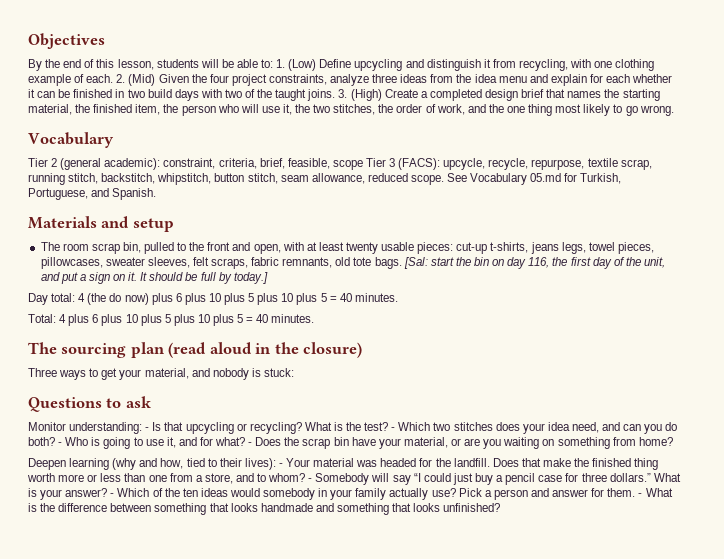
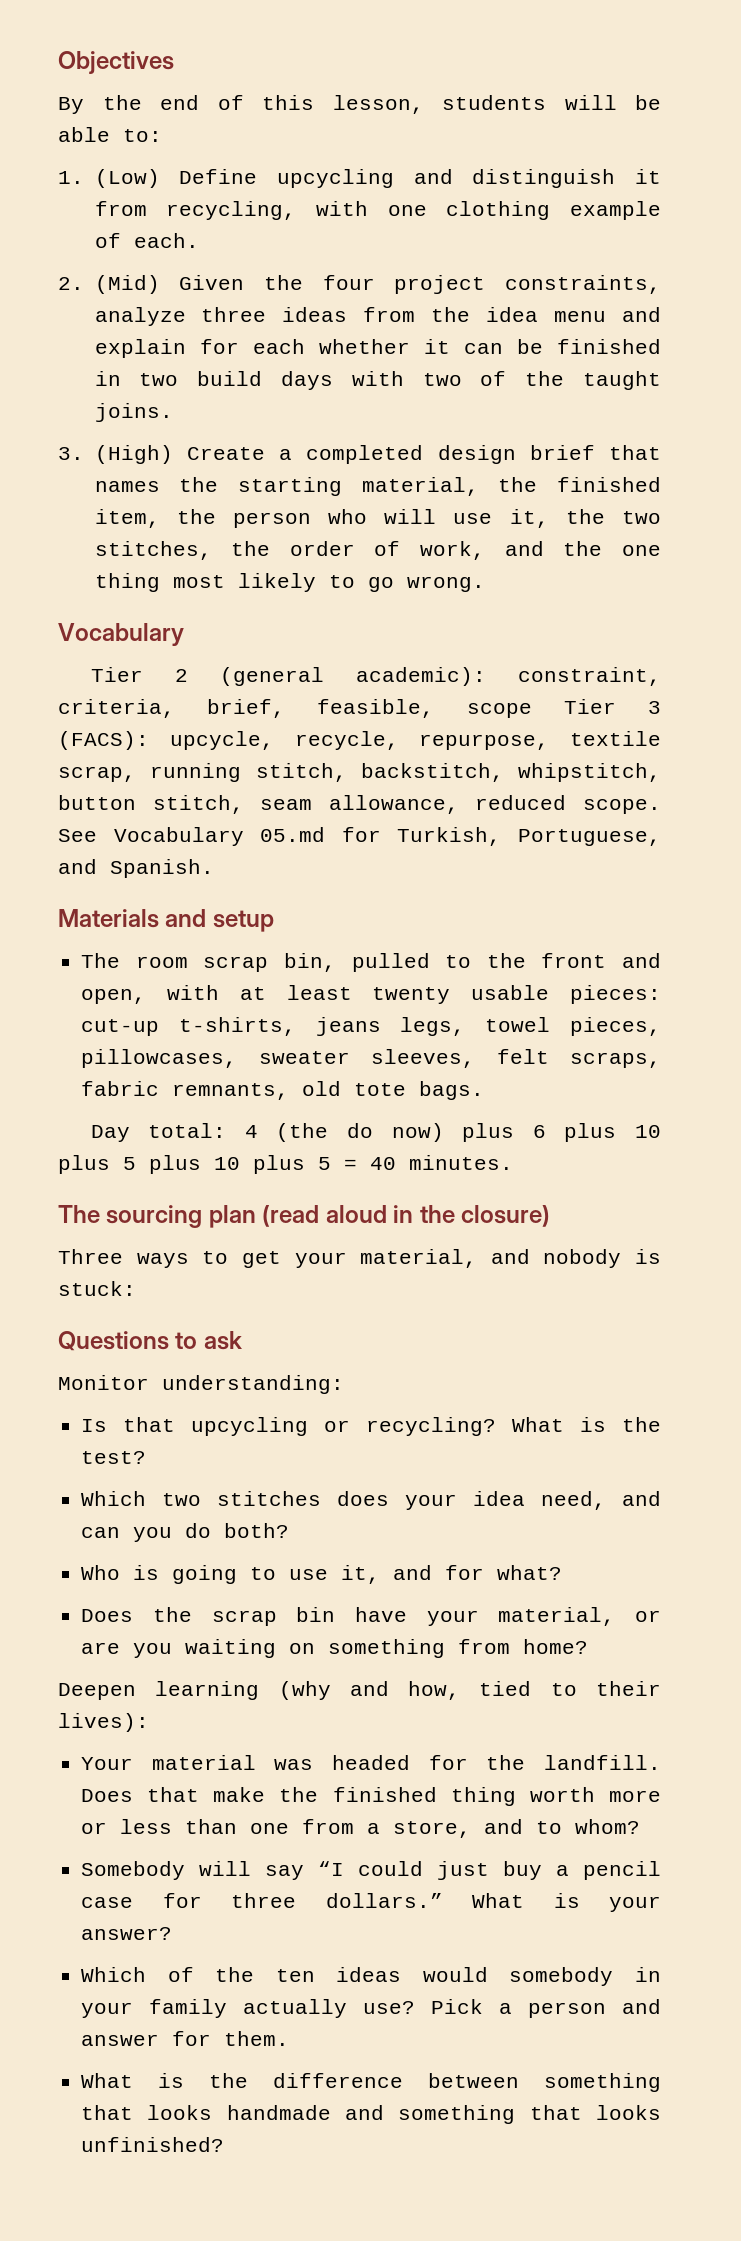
(274, 63) none -> (162, 135) //
(114, 78) none -> (199, 240) //
(336, 95) none -> (173, 412) //
[403,257,665,269] [40,272,268,284] [Sal: start the bin on day 116, the first day of the unit, and put a sign on it. It should be full by today.] -> (485, 1090) none
[28,314,315,326] // Total: 4 plus 6 plus 10 plus 5 plus 10 plus 5 = 40 minutes. -> (513, 1162) none
[145,427,150,431] - -> (344, 1384) //
[391,427,396,431] - -> (147, 1457) //
[58,442,63,446] - -> (290, 1530) //
[248,442,253,446] - -> (563, 1572) //
[278,463,283,467] - -> (149, 1722) //
[308,478,313,482] - -> (641, 1826) //
[110,493,115,497] - -> (173, 1933) //
[638,493,643,497] - -> (290, 2038) //

